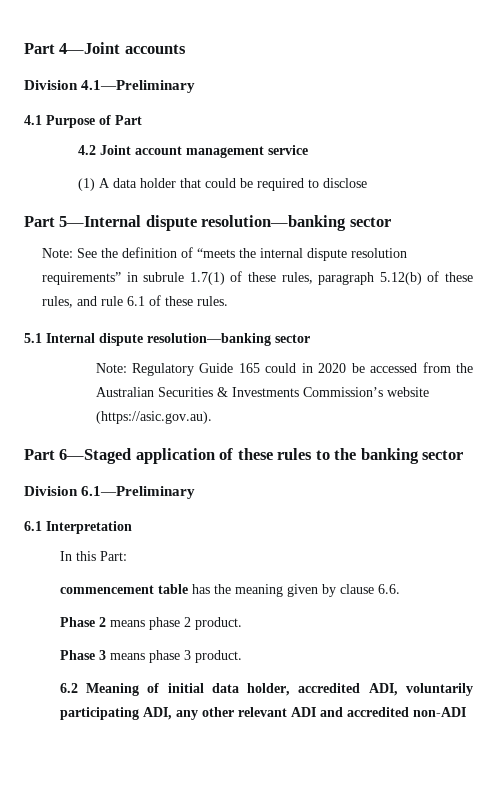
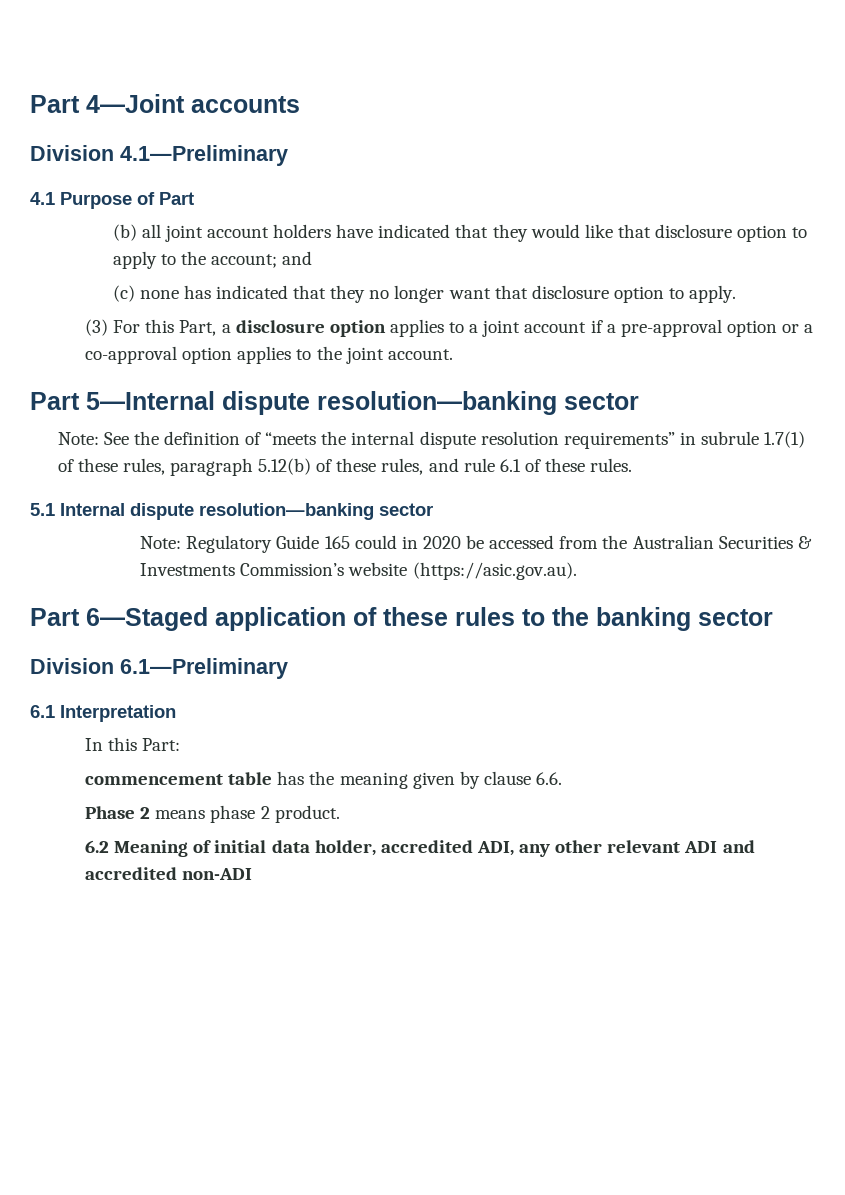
[77,145,308,158] [77,178,367,191] 4.2 Joint account management service // (1) A data holder that could be required to disclose -> [112,224,808,242] [112,251,313,269] [112,285,737,303] [85,319,814,337] [85,346,453,364] (b) all joint account holders have indicated that they would like that disclosure option to apply to the account; and // (c) none has indicated that they no longer want that disclosure option to apply. // (3) For this Part, a disclosure option applies to a joint account if a pre-approval option or a co-approval option applies to the joint account.
[59,650,242,663] // Phase 3 means phase 3 product. -> (340, 814) none
[406,683,474,696] [59,707,172,720] voluntarily participating ADI, -> (514, 848) none

